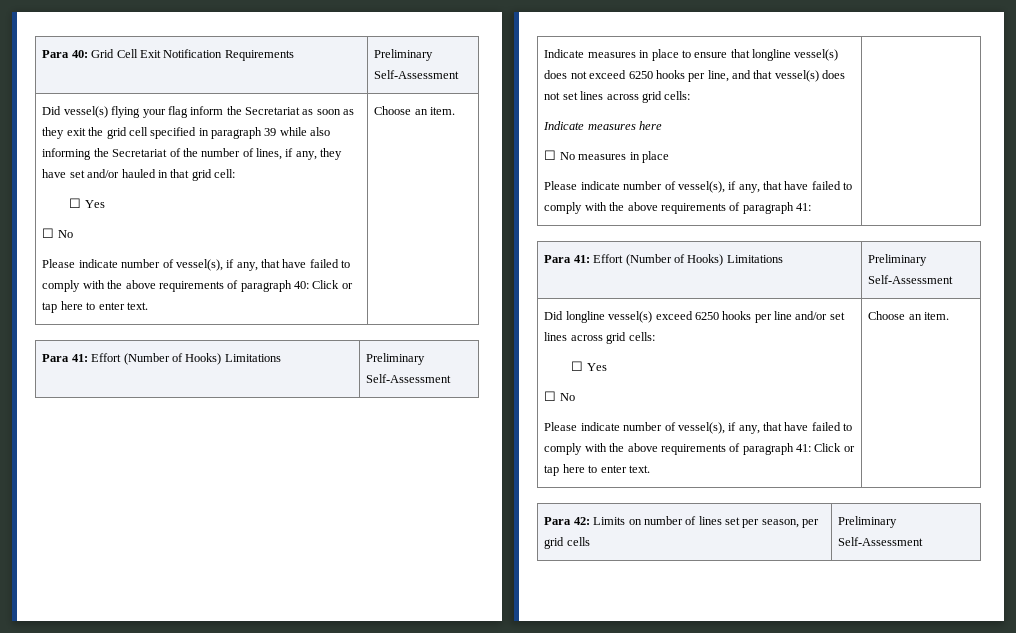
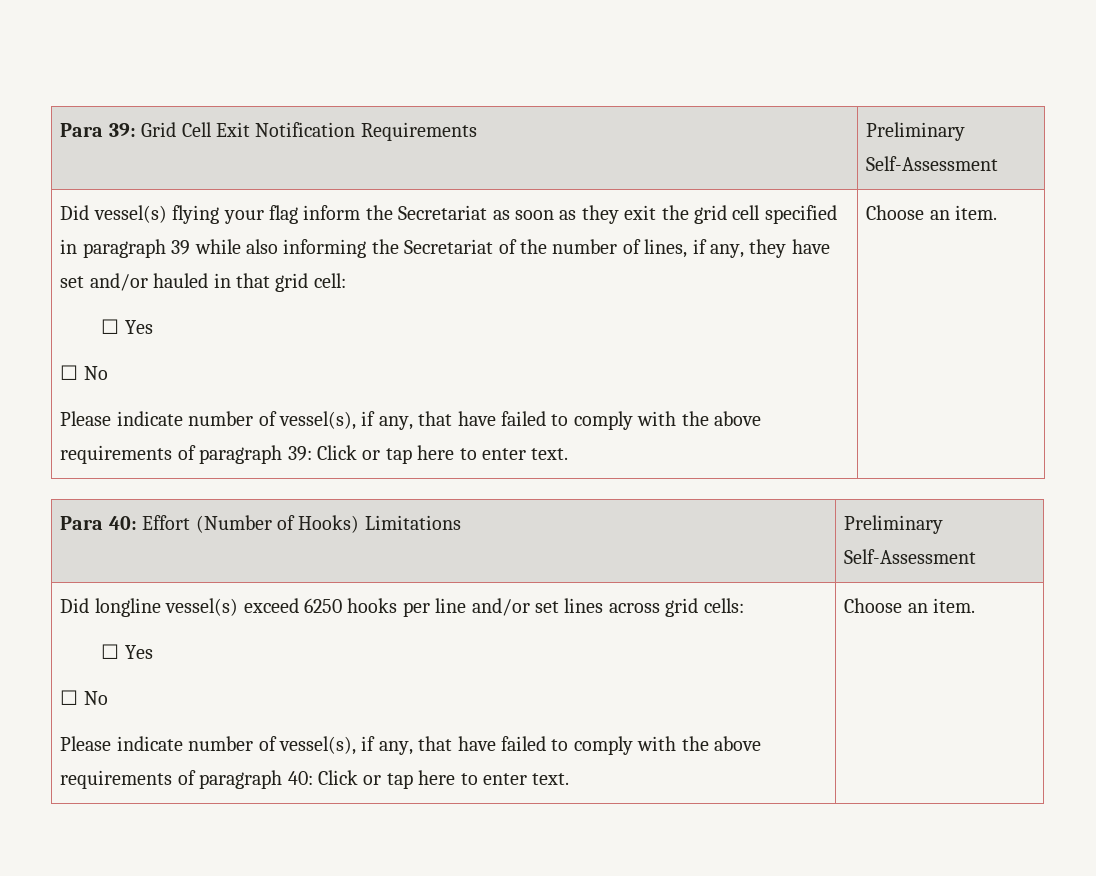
[42,50,88,58] Para 40: -> [60,123,136,137] Para 39:
[294,281,310,289] 40: -> [287,446,312,461] 39:
[71,353,281,365] [366,353,426,365] [366,374,452,383] [544,49,839,61] [544,70,846,82] [544,91,691,103] [543,121,663,130] [544,150,669,163] [544,181,853,193] [544,202,812,214] [544,255,590,263] 41: Effort (Number of Hooks) Limitations | Preliminary Self-Assessment // Indicate measures in place to ensure that longline vessel(s) does not exceed 6250 hooks per line, and that vessel(s) does not set lines across grid cells: // Indicate measures here // ☐ No measures in place // Please indicate number of vessel(s), if any, that have failed to comply with the above requirements of paragraph 41: | // Para 41: -> [108,516,137,530] 40:
[796,444,812,452] 41: -> [287,771,313,785] 40:
[544,516,820,528] [544,537,590,549] [838,516,898,528] [838,537,924,546] // Para 42: Limits on number of lines set per season, per grid cells | Preliminary Self-Assessment -> (976, 605) none

